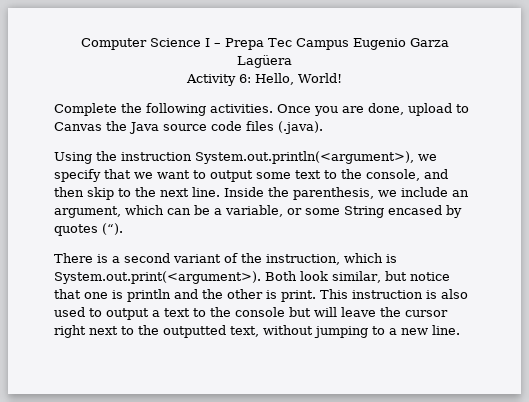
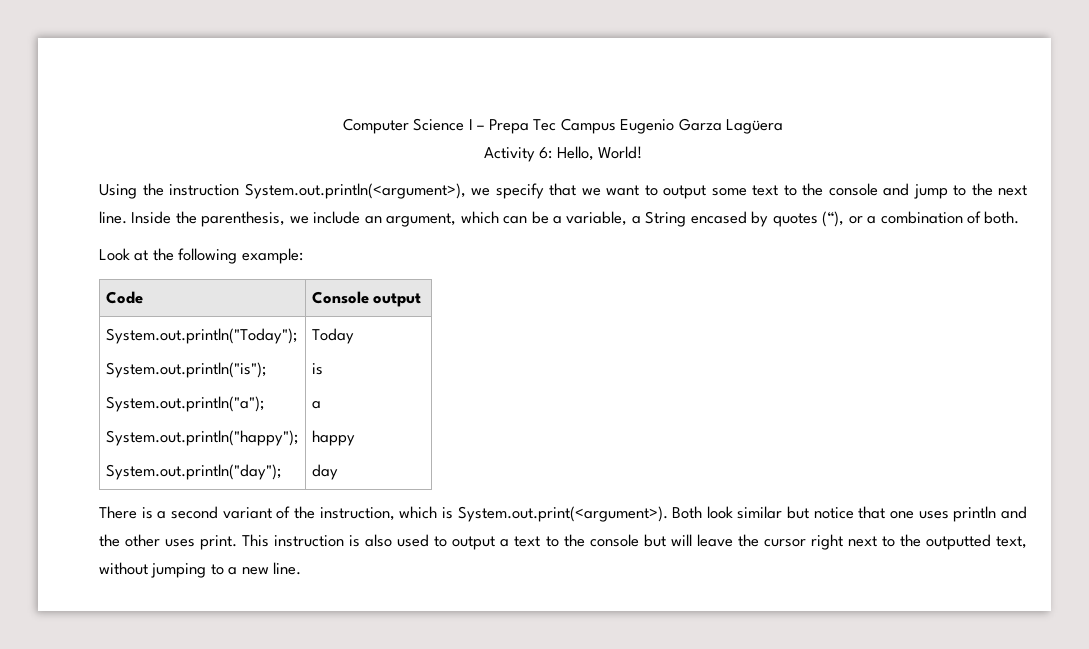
[54,103,469,116] [54,121,323,134] // Complete the following activities. Once you are done, upload to Canvas the Java source code files (.java). -> (643, 152) none
[366,169,448,181] [54,187,114,200] console, and then skip -> [828,183,948,199] console and jump
[287,208,340,215] or some -> [631,216,641,224] a
[102,223,123,235] (“). -> [822,211,1020,227] [99,248,303,264] [105,291,143,304] [311,291,422,307] [105,328,297,344] [105,362,266,378] [105,396,264,412] [105,430,298,446] [105,464,281,480] [311,328,354,344] [311,363,323,375] [311,401,321,409] [311,430,355,446] [311,464,338,480] (“), or a combination of both. // Look at the following example: // Code | Console output // System.out.println("Today"); // System.out.println("is"); // System.out.println("a"); // System.out.println("happy"); // System.out.println("day"); | Today // is // a // happy // day
[332,271,381,283] similar, -> [737,506,783,519] similar
[112,290,123,299] is -> [918,511,949,519] uses
[266,290,277,299] is -> [165,539,196,547] uses

